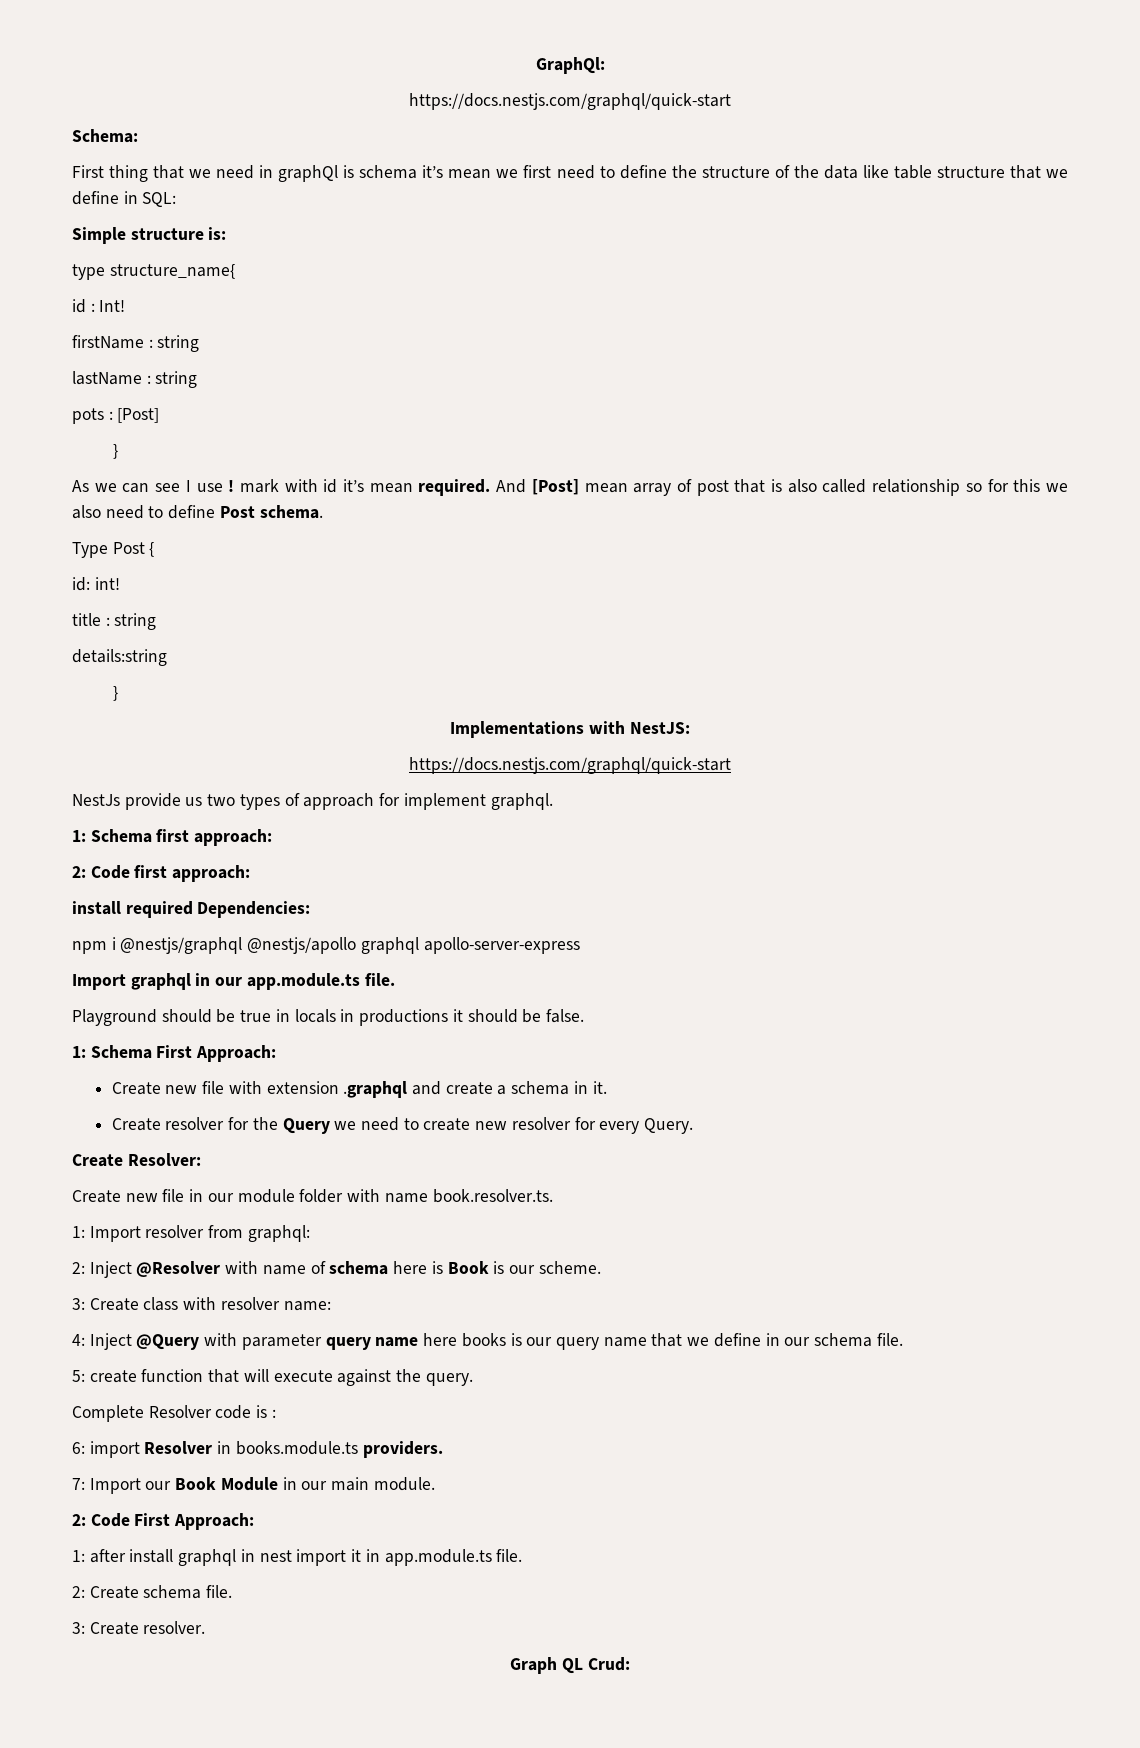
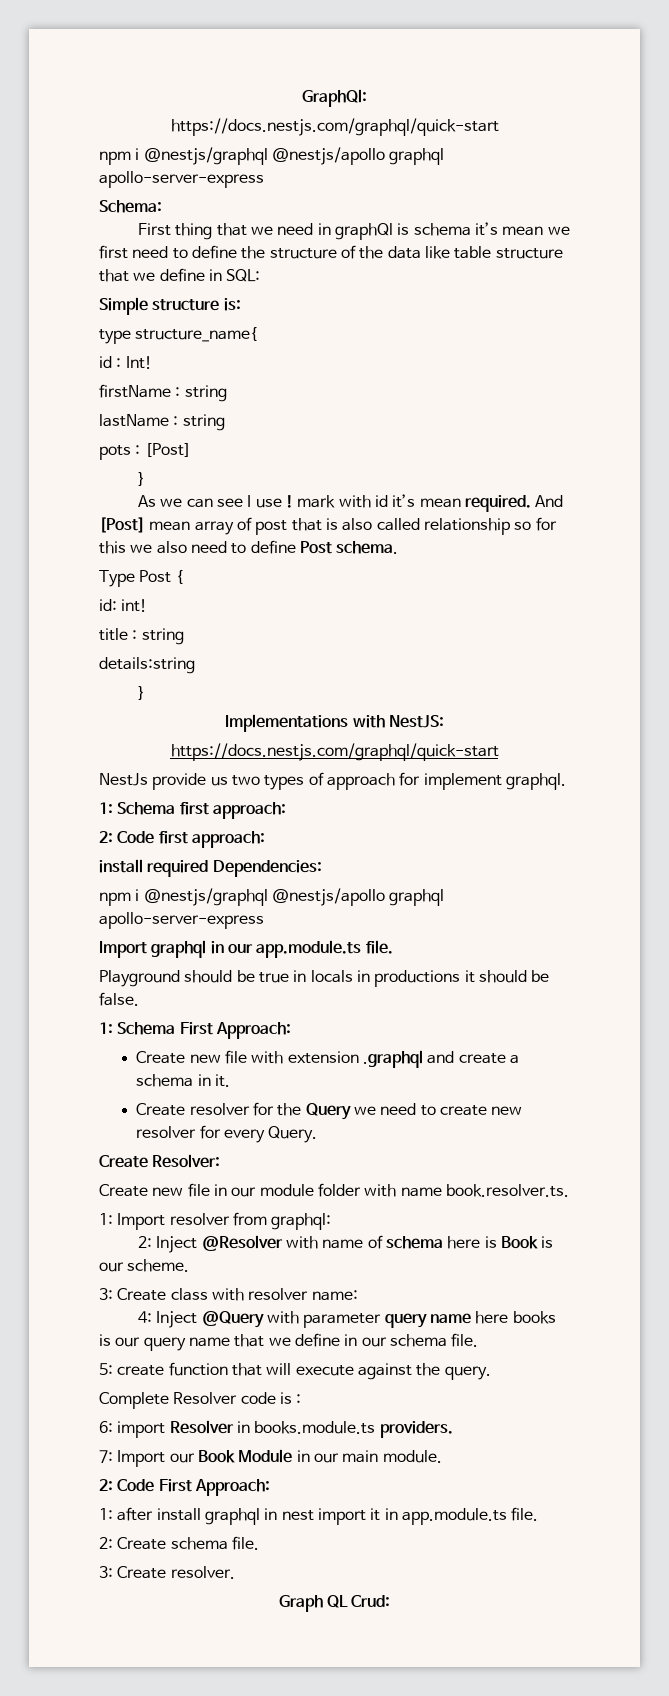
(731, 101) none -> [99,147,445,165] [99,171,264,188] // npm i @nestjs/graphql @nestjs/apollo graphql apollo-server-express

